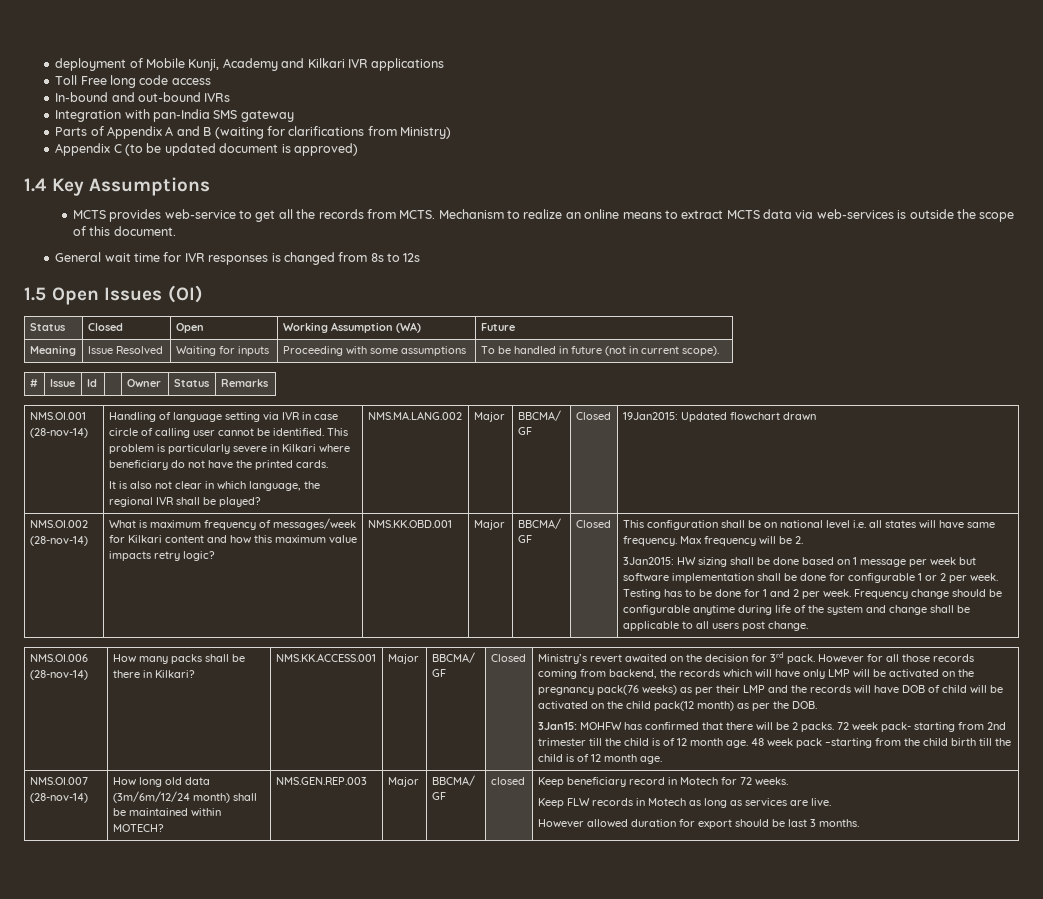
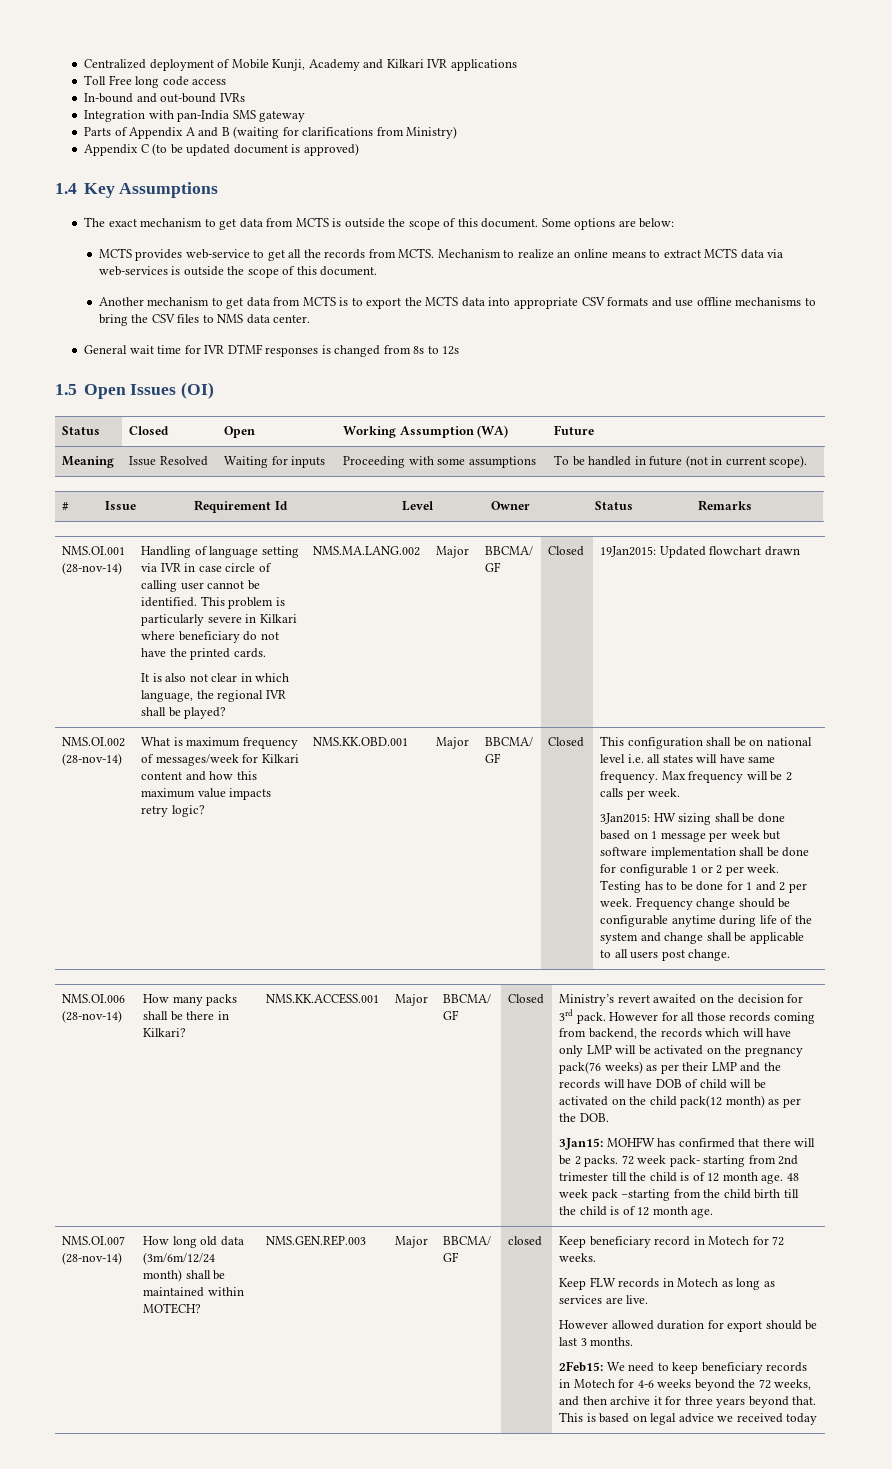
(55, 64) none -> [84,59,147,69] Centralized
(211, 186) none -> [84,217,675,230] // The exact mechanism to get data from MCTS is outside the scope of this document. Some options are below:
(176, 231) none -> [98,296,816,309] [98,314,311,326] // Another mechanism to get data from MCTS is to export the MCTS data into appropriate CSV formats and use offline mechanisms to bring the CSV files to NMS data center.
(205, 257) none -> [227,344,263,354] DTMF
(75, 383) none -> [194,500,272,513] Requirement
(97, 383) none -> [402,501,435,511] Level
[794,536,803,544] 2. -> [785,772,792,781] [600,788,681,800] 2 calls per week.
(859, 823) none -> [559,1361,808,1374] [559,1379,812,1391] [559,1396,817,1408] [559,1412,818,1425] // 2Feb15: We need to keep beneficiary records in Motech for 4-6 weeks beyond the 72 weeks, and then archive it for three years beyond that. This is based on legal advice we received today

